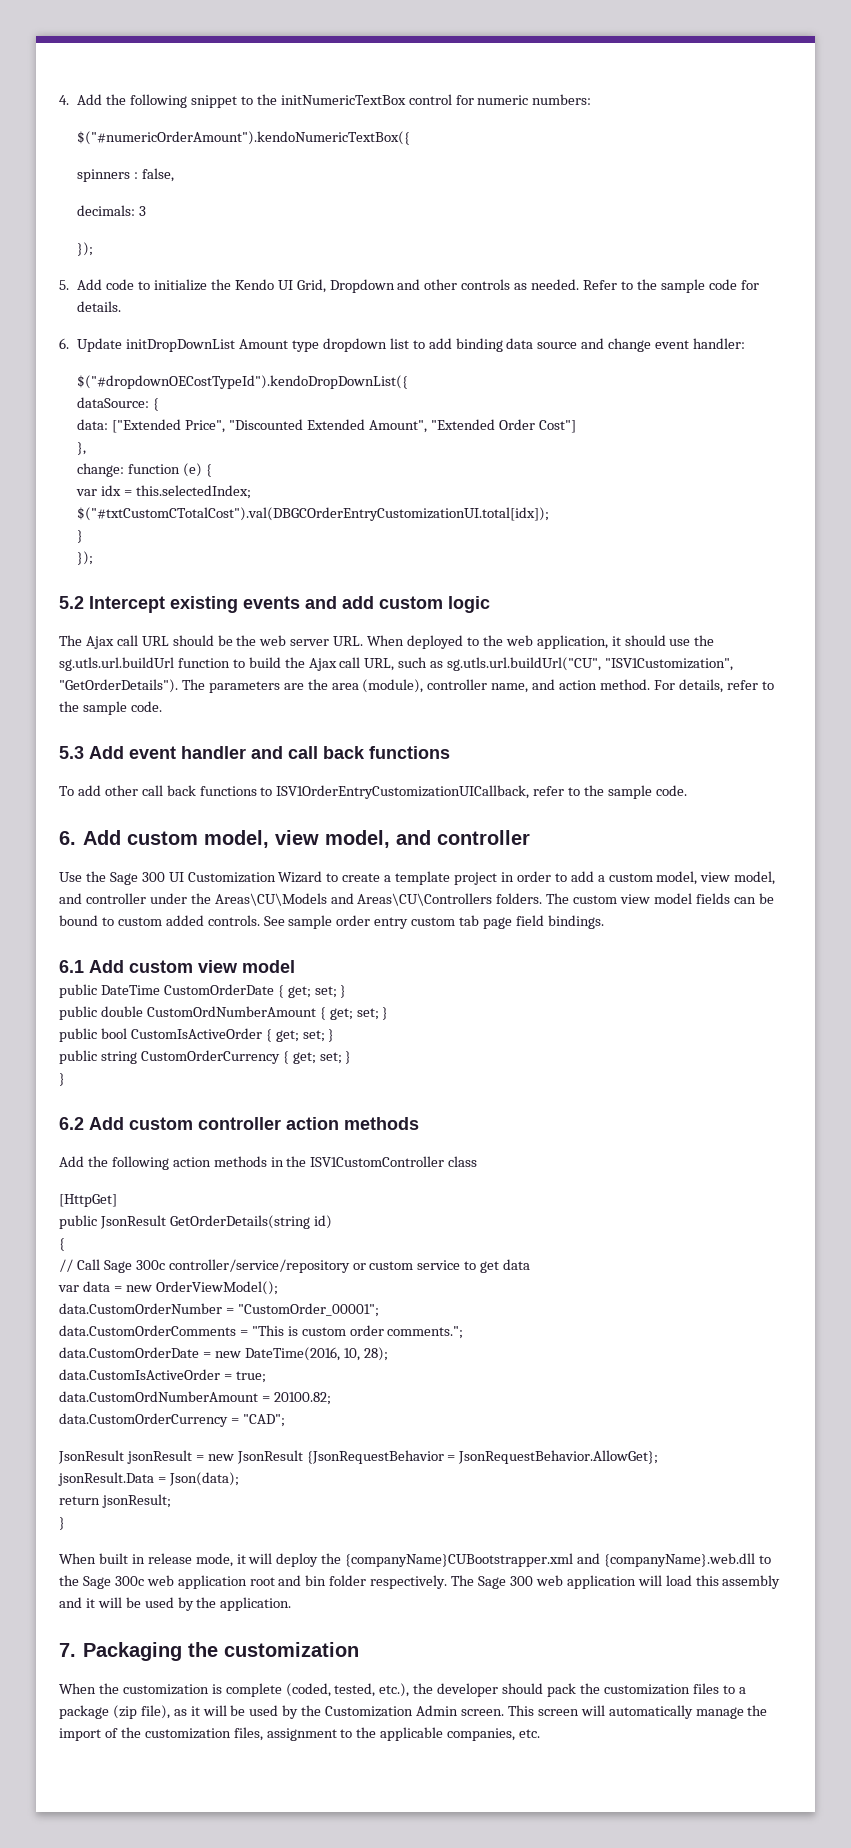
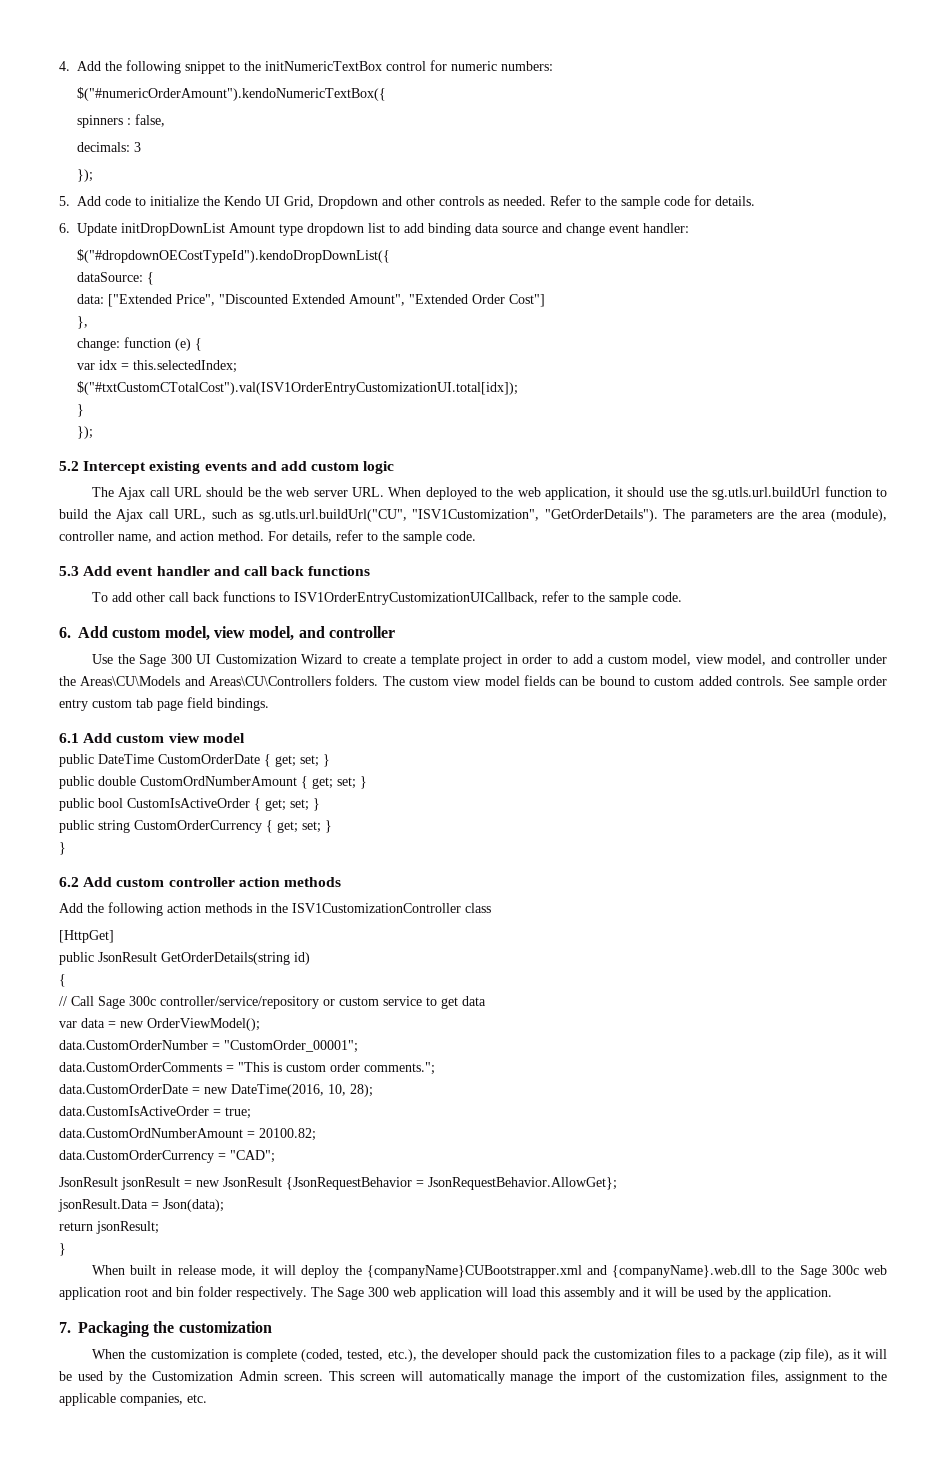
[77,507,550,521] $("#txtCustomCTotalCost").val(DBGCOrderEntryCustomizationUI.total[idx]); -> [76,381,518,395] $("#txtCustomCTotalCost").val(ISV1OrderEntryCustomizationUI.total[idx]);
[310,1156,445,1167] ISV1CustomController -> [292,903,461,913] ISV1CustomizationController

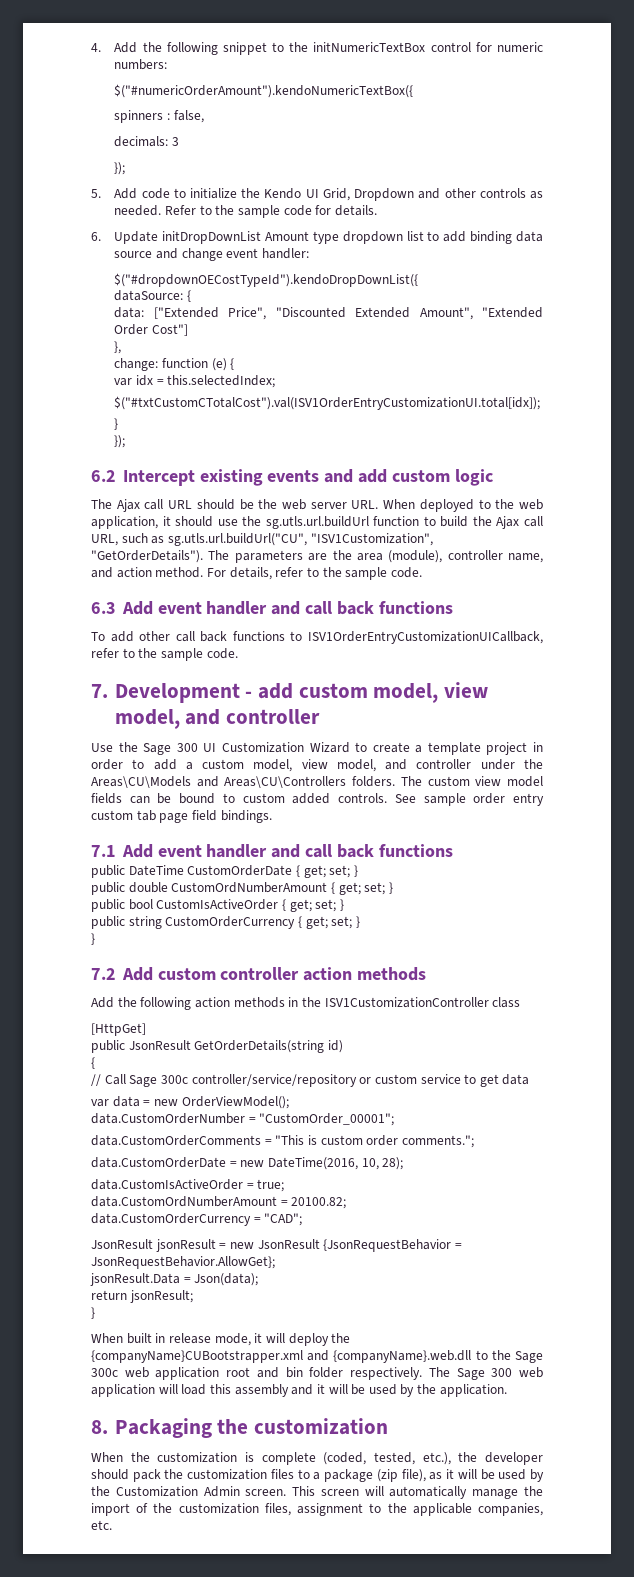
[59,461,79,471] 5.2 -> [91,470,116,482] 6.2
[59,566,79,576] 5.3 -> [91,602,116,614] 6.3
[59,626,108,638] 6. Add -> [91,683,294,703] 7. Development - add
[59,733,245,743] 6.1 Add custom view model -> [91,844,453,858] 7.1 Add event handler and call back functions
[59,877,79,887] 6.2 -> [91,968,116,980] 7.2
[59,1322,71,1333] 7. -> [91,1420,108,1434] 8.

